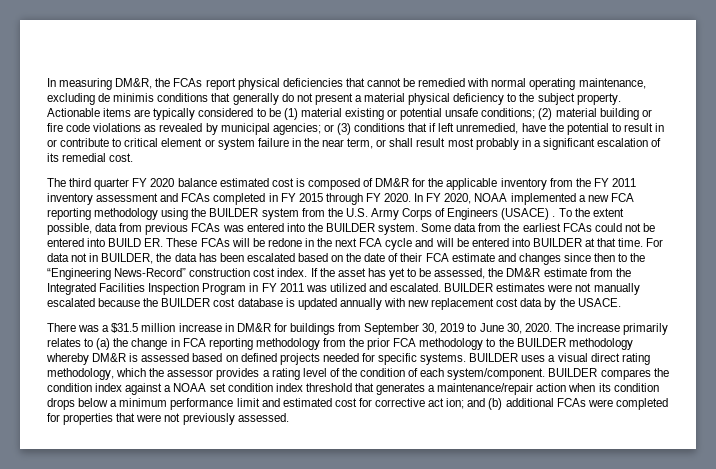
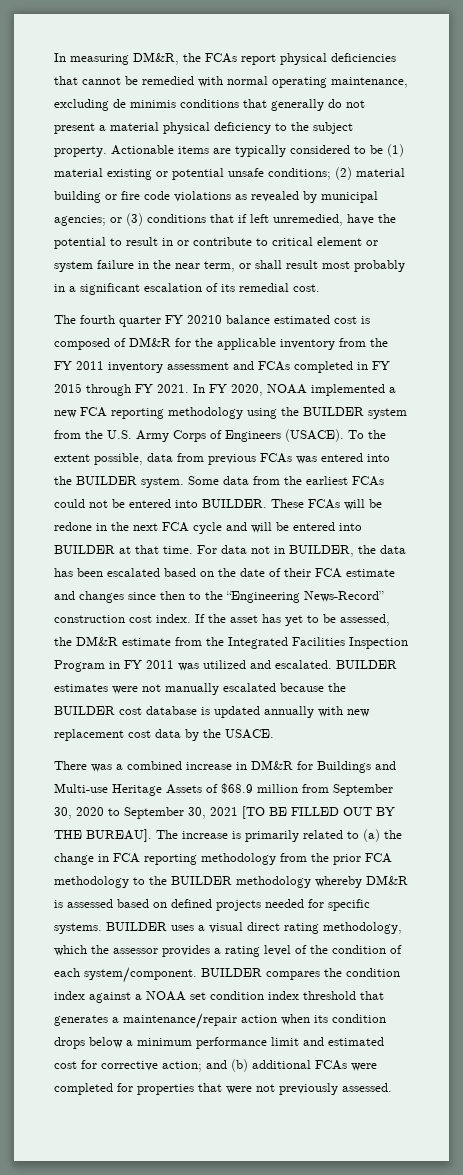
[69,178,92,187] third -> [80,315,115,324] fourth
[150,178,175,187] 2020 -> [187,315,222,324] 20210
[384,193,412,202] 2020. -> [157,384,189,393] 2021.
[501,208,556,220] (USACE) . -> [285,429,344,442] (USACE).
[108,238,164,247] BUILD ER. -> [202,499,267,508] BUILDER.
[111,323,176,333] $31.5 million -> [127,761,182,770] combined
[289,323,669,335] [47,338,81,347] buildings from September 30, 2019 to June 30, 2020. The increase primarily relates -> [317,761,396,773] [54,783,393,796] [54,806,395,819] [54,829,343,842] Buildings and Multi-use Heritage Assets of $68.9 million from September 30, 2020 to September 30, 2021 [TO BE FILLED OUT BY THE BUREAU]. The increase is primarily related
[428,398,465,409] act ion; -> [162,1061,202,1072] action;

